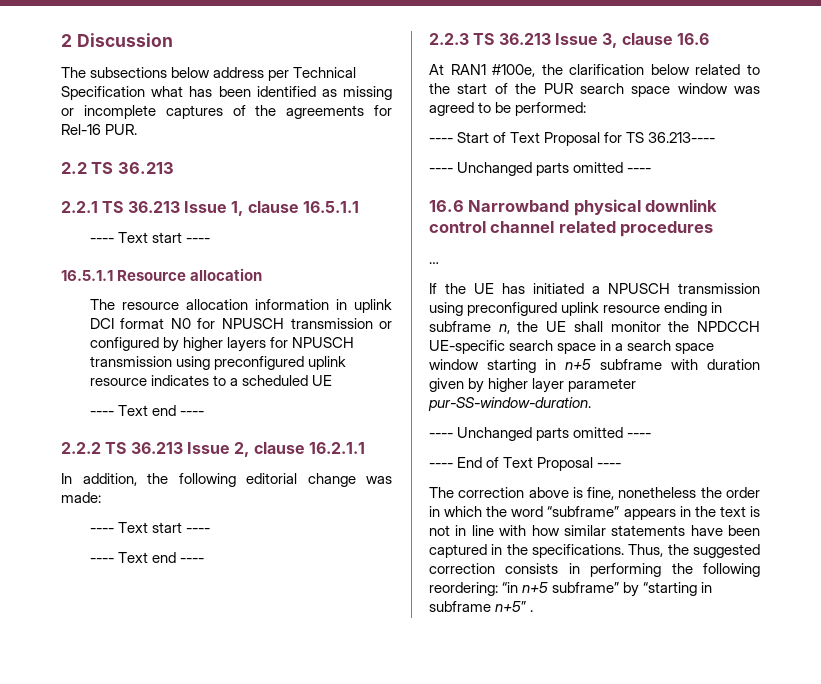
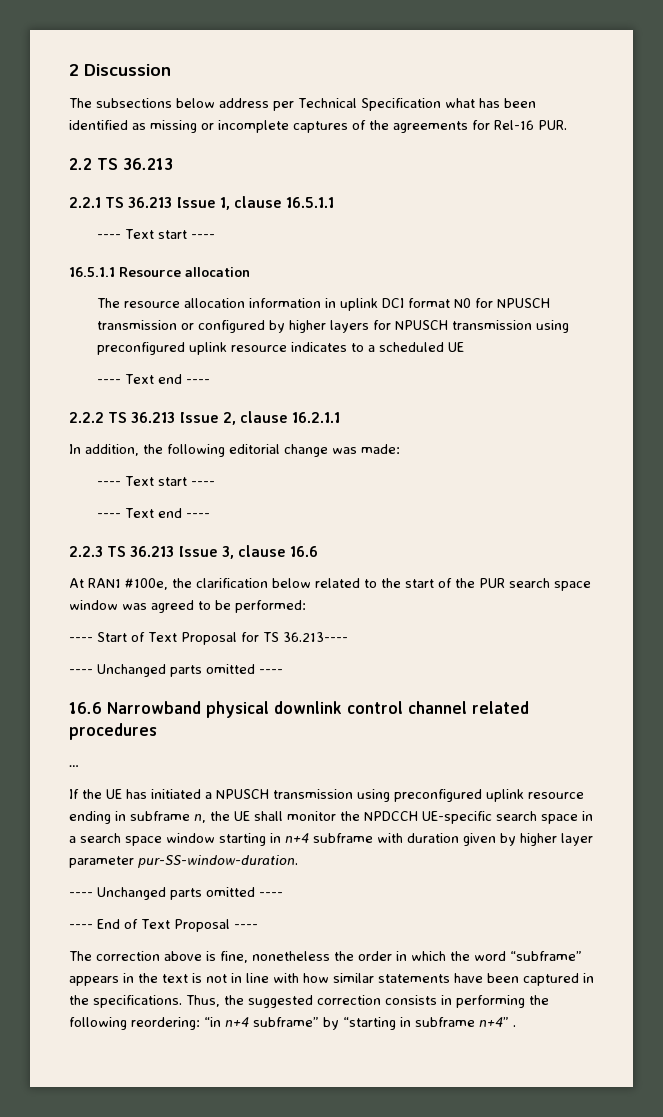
[565,359,591,370] n+5 -> [285,833,309,843] n+4
[522,582,549,593] n+5 -> [225,1017,249,1027] n+4
[495,601,527,612] n+5” -> [479,1017,509,1027] n+4”

